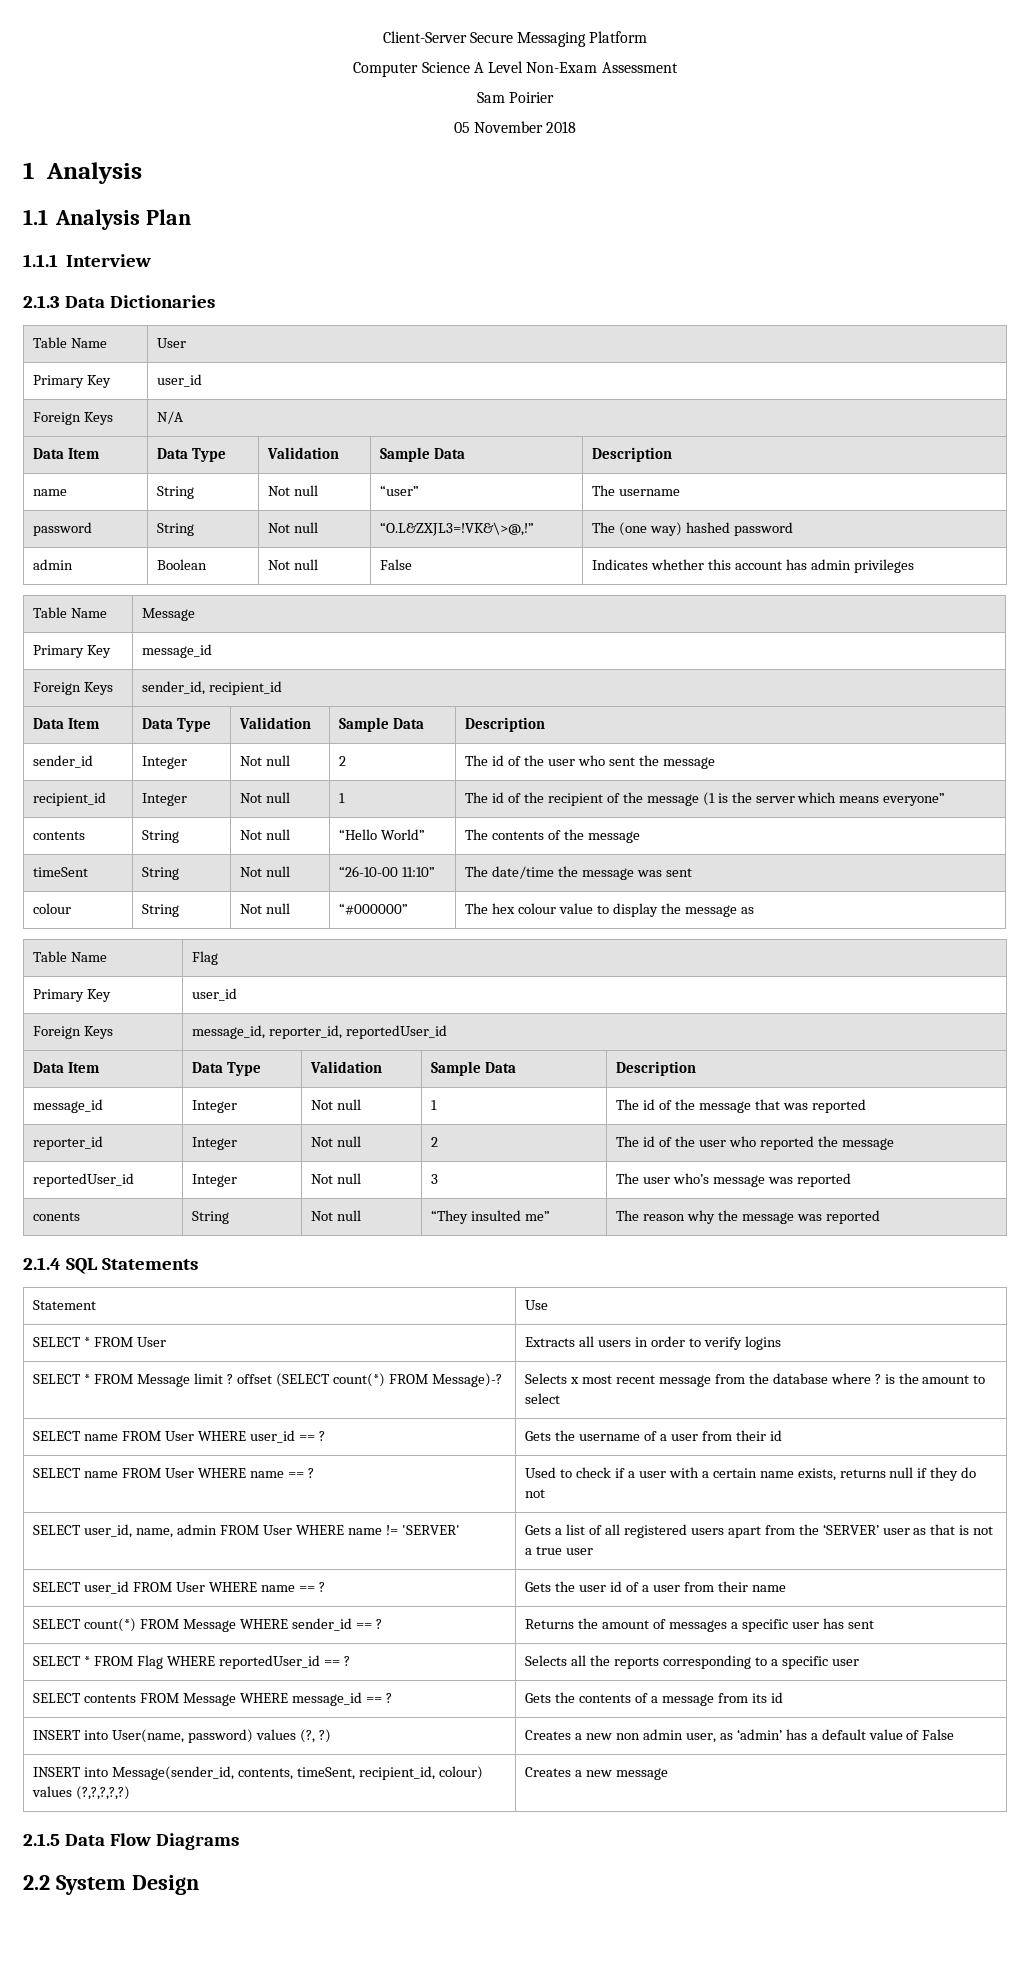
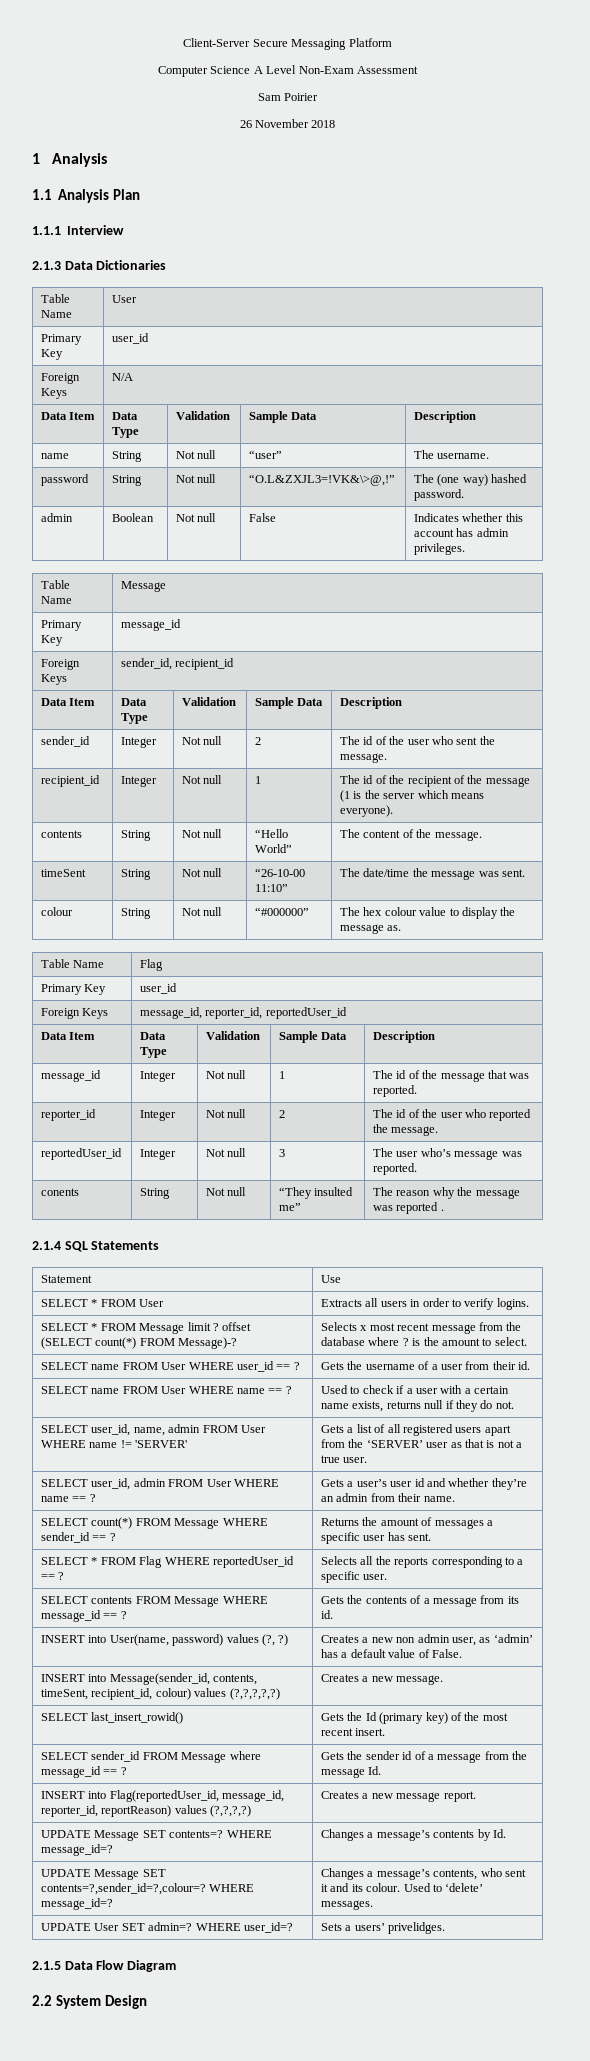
[453,122,470,133] 05 -> [239,120,252,128] 26
[619,489,681,496] username -> [437,453,490,459] username.
[734,522,794,536] password -> [414,489,465,501] password.
[853,559,914,573] privileges -> [414,543,466,555] privileges.
[662,757,715,769] message -> [340,753,388,763] message.
[883,793,946,806] everyone” -> [340,805,394,817] everyone).
[492,829,641,843] contents of the message -> [363,829,482,841] content of the message.
[666,868,693,877] sent -> [501,869,525,877] sent.
[740,907,754,914] as -> [387,925,402,931] as.
[811,1099,866,1113] reported -> [373,1085,418,1097] reported.
[841,1138,894,1150] message -> [391,1126,439,1136] message.
[797,1173,852,1187] reported -> [373,1163,418,1175] reported.
(880, 1217) none -> [440,1209,444,1211] .
[744,1336,781,1350] logins -> [496,1298,529,1310] logins.
[525,1393,561,1404] select -> [494,1337,527,1346] select.
[769,1430,782,1441] id -> [518,1361,531,1370] id.
[525,1489,546,1498] not -> [495,1401,514,1409] not.
[566,1548,594,1555] [33,1581,130,1594] user // SELECT user_id -> [343,1457,368,1463] [41,1478,166,1490] user. // SELECT user_id, admin
[555,1581,786,1592] the user id of a user from their name -> [347,1478,527,1490] [321,1493,455,1502] a user’s user id and whether they’re an admin from their name.
[847,1620,874,1629] sent -> [408,1533,432,1541] sent.
[831,1659,859,1666] user -> [363,1574,388,1580] user.
[770,1692,783,1703] id -> [321,1610,334,1619] id.
[922,1729,955,1740] False -> [431,1649,462,1658] False.
[616,1768,669,1780] message -> [396,1675,444,1685] [41,1712,184,1724] [321,1712,508,1724] [321,1728,386,1736] [41,1751,261,1763] [41,1766,127,1778] [321,1751,528,1763] [321,1766,382,1778] [41,1790,285,1802] [41,1805,252,1817] [321,1791,476,1802] [41,1830,272,1841] [41,1844,114,1856] [321,1829,506,1841] [41,1869,166,1880] [41,1883,255,1895] [41,1898,114,1910] [321,1868,526,1880] [321,1883,484,1892] [321,1900,374,1910] [41,1922,293,1933] [321,1922,446,1934] message. // SELECT last_insert_rowid() | Gets the Id (primary key) of the most recent insert. // SELECT sender_id FROM Message where message_id == ? | Gets the sender id of a message from the message Id. // INSERT into Flag(reportedUser_id, message_id, reporter_id, reportReason) values (?,?,?,?) | Creates a new message report. // UPDATE Message SET contents=? WHERE message_id=? | Changes a message’s contents by Id. // UPDATE Message SET contents=?,sender_id=?,colour=? WHERE message_id=? | Changes a message’s contents, who sent it and its colour. Used to ‘delete’ messages. // UPDATE User SET admin=? WHERE user_id=? | Sets a users’ privelidges.
[155,1833,239,1850] Diagrams -> [126,1960,176,1972] Diagram

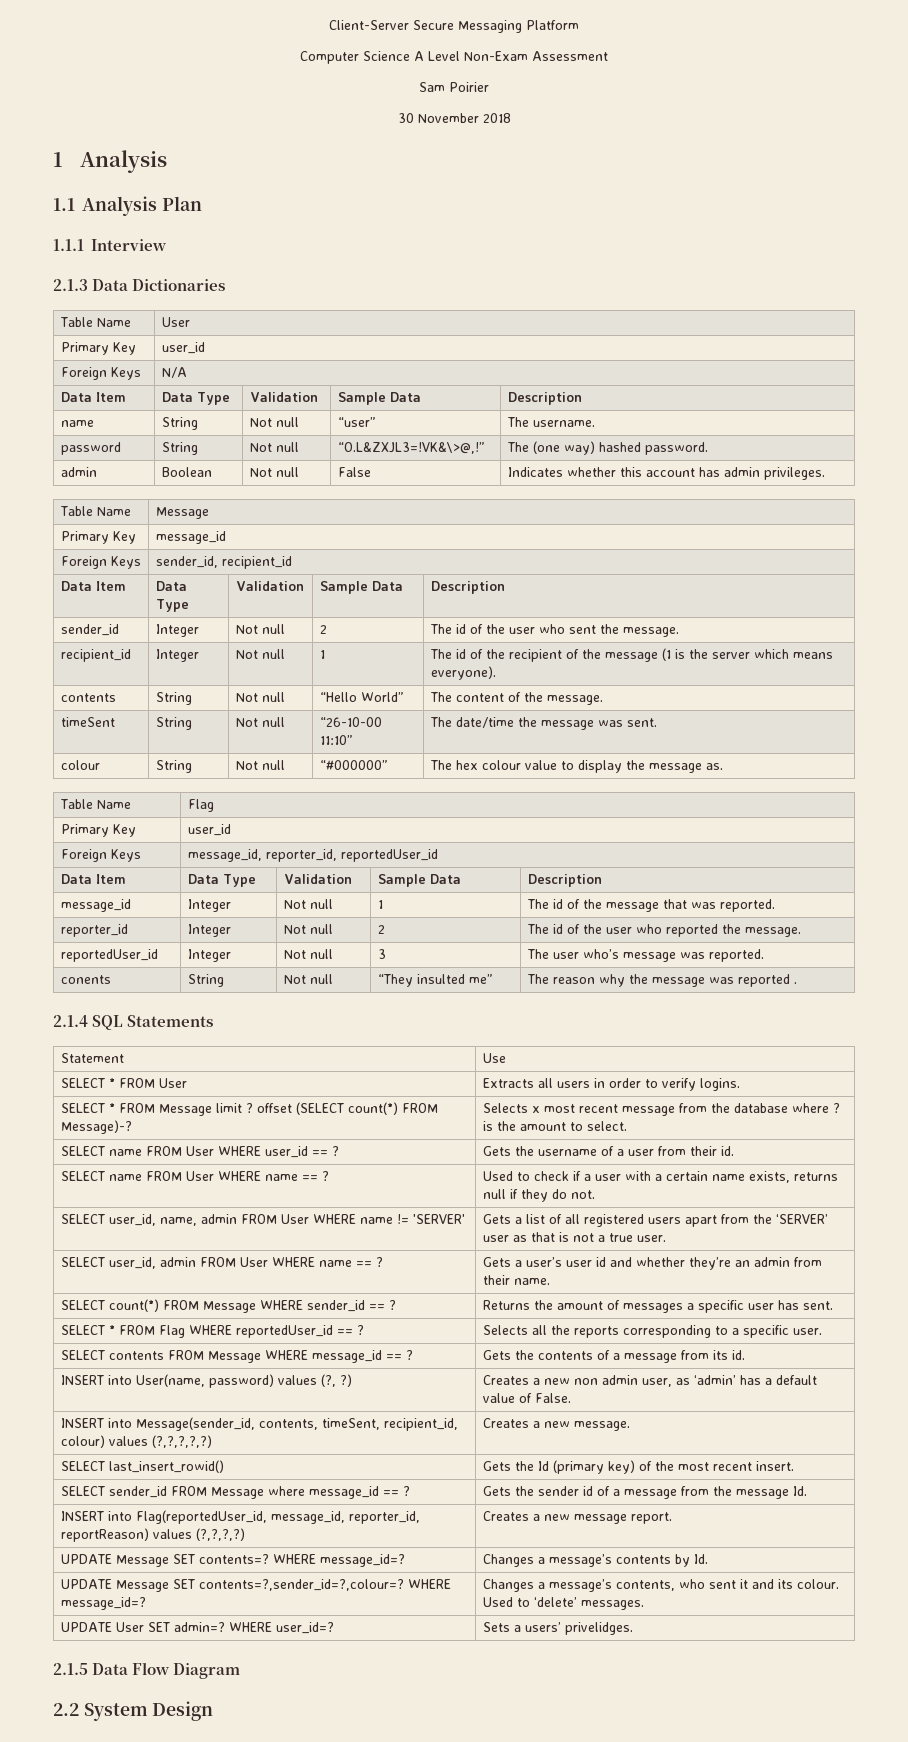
[239,120,252,128] 26 -> [397,113,414,123] 30

